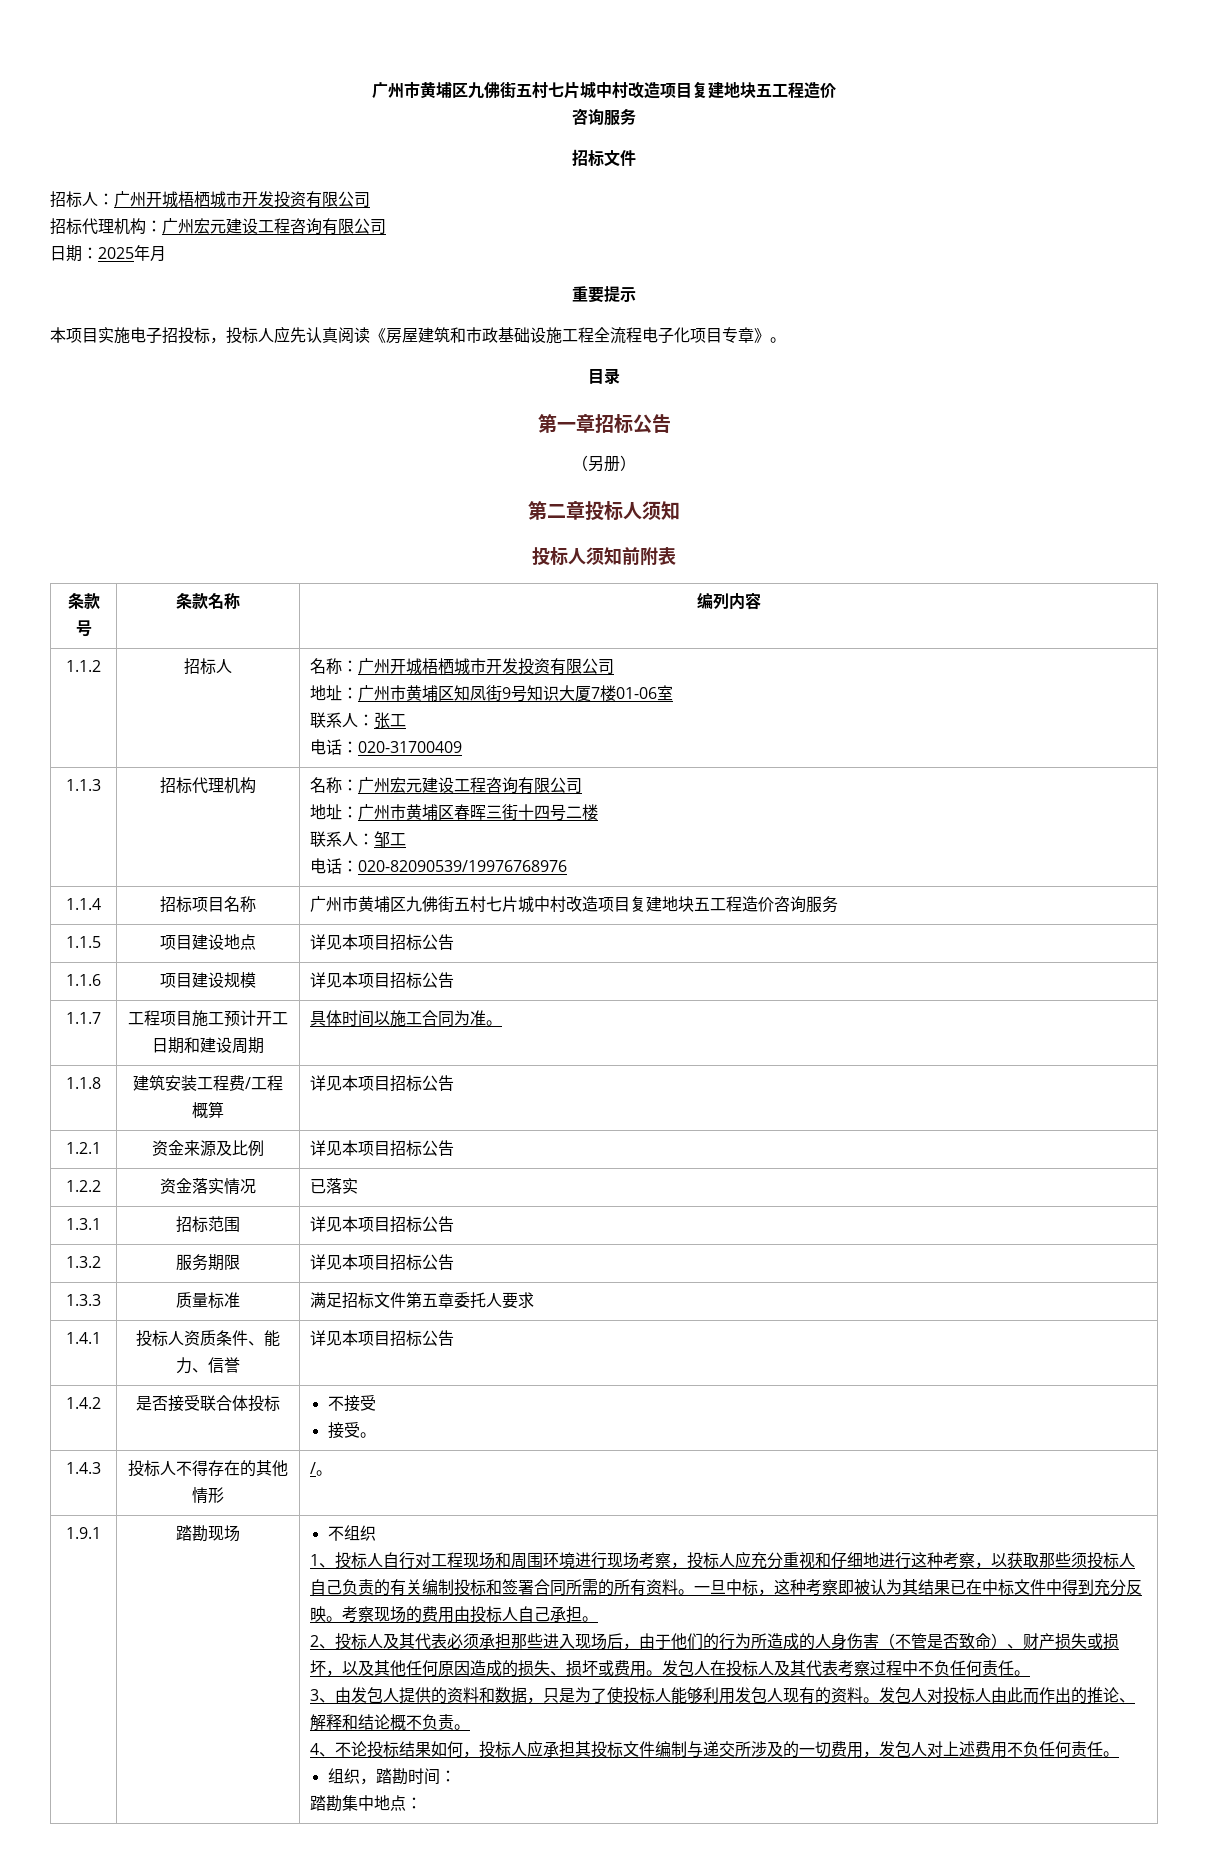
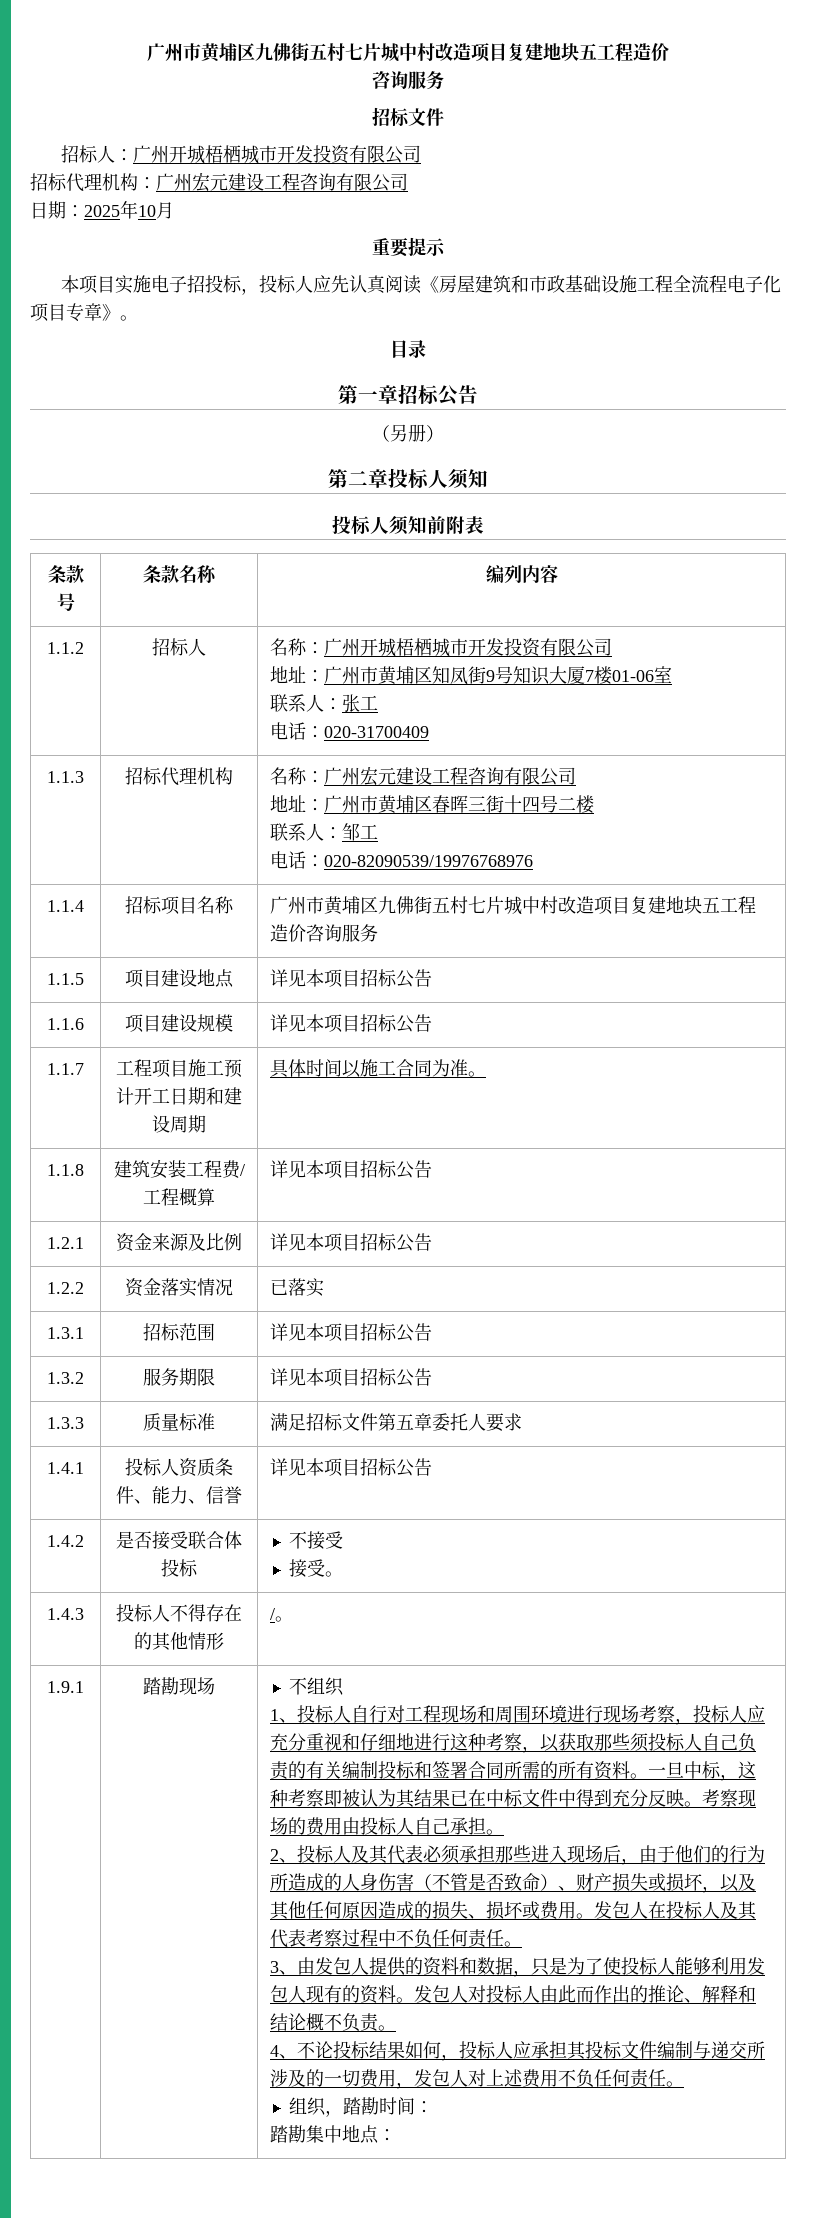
(150, 253) none -> [138,205,156,217] 10

